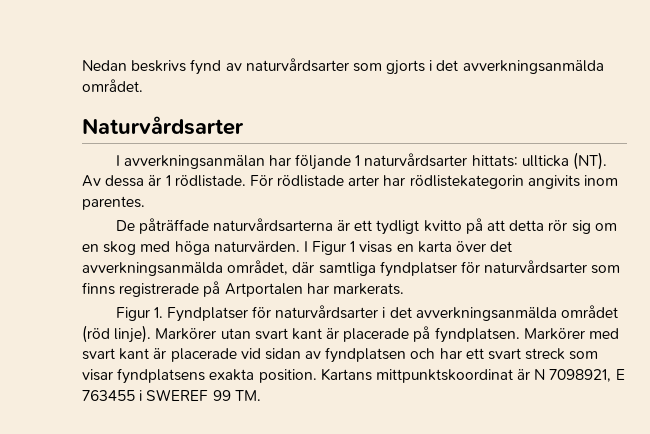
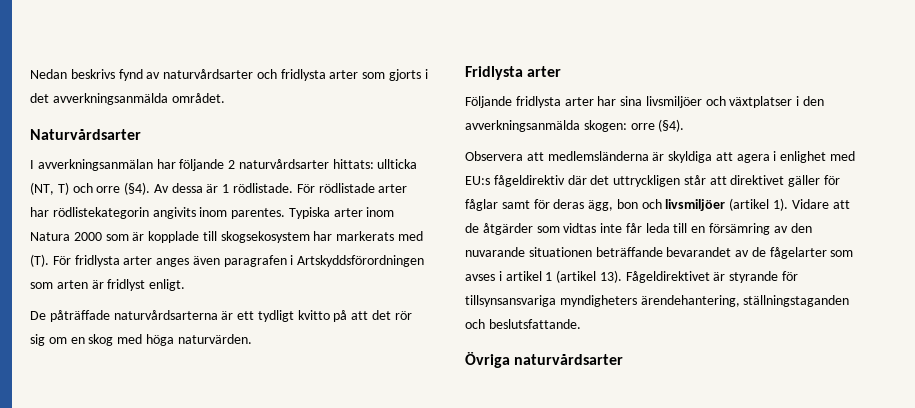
(349, 65) none -> [256,69,359,81] och fridlysta arter
[355,155,361,166] 1 -> [228,160,236,169] 2
[572,152,607,170] (NT). -> [30,182,151,195] (NT, T) och orre (§4).
(145, 203) none -> [288,207,395,219] [30,231,424,243] [30,254,425,267] [30,279,186,291] Typiska arter inom Natura 2000 som är kopplade till skogsekosystem har markerats med (T). För fridlysta arter anges även paragrafen i Artskyddsförordningen som arten är fridlyst enligt.
[509,220,545,231] detta -> [372,310,392,320] det
[303,241,513,255] [82,260,621,277] [82,281,404,297] [115,305,618,322] [82,325,620,343] [82,347,599,363] [82,368,625,384] [82,389,261,401] I Figur 1 visas en karta över det avverkningsanmälda området, där samtliga fyndplatser för naturvårdsarter som finns registrerade på Artportalen har markerats. // Figur 1. Fyndplatser för naturvårdsarter i det avverkningsanmälda området (röd linje). Markörer utan svart kant är placerade på fyndplatsen. Markörer med svart kant är placerade vid sidan av fyndplatsen och har ett svart streck som visar fyndplatsens exakta position. Kartans mittpunktskoordinat är N 7098921, E 763455 i SWEREF 99 TM. -> [465,66,562,80] [465,96,825,108] [465,119,685,132] [465,151,856,163] [465,175,841,187] [465,198,850,211] [465,223,812,235] [465,247,854,259] [465,270,799,283] [465,295,850,307] [465,319,581,329] [465,352,624,368] // Fridlysta arter // Följande fridlysta arter har sina livsmiljöer och växtplatser i den avverkningsanmälda skogen: orre (§4). // Observera att medlemsländerna är skyldiga att agera i enlighet med EU:s fågeldirektiv där det uttryckligen står att direktivet gäller för fåglar samt för deras ägg, bon och livsmiljöer (artikel 1). Vidare att de åtgärder som vidtas inte får leda till en försämring av den nuvarande situationen beträffande bevarandet av de fågelarter som avses i artikel 1 (artikel 13). Fågeldirektivet är styrande för tillsynsansvariga myndigheters ärendehantering, ställningstaganden och beslutsfattande. // Övriga naturvårdsarter

